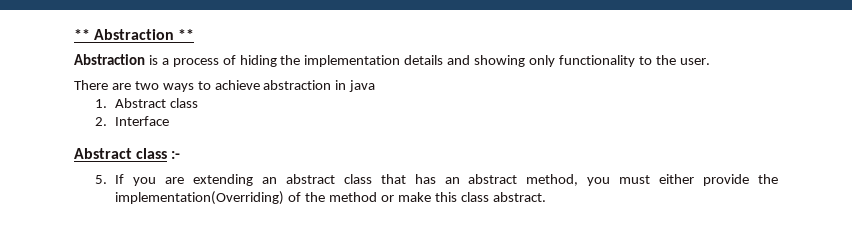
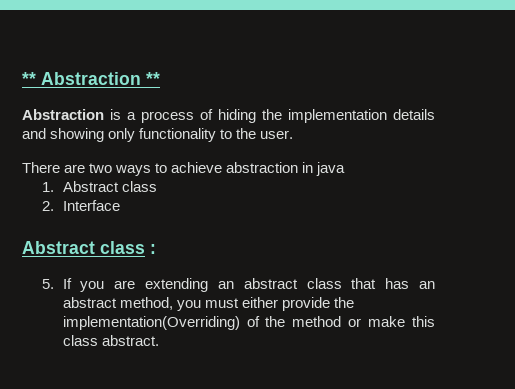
[171,151,181,159] :- -> [150,244,156,254] :

